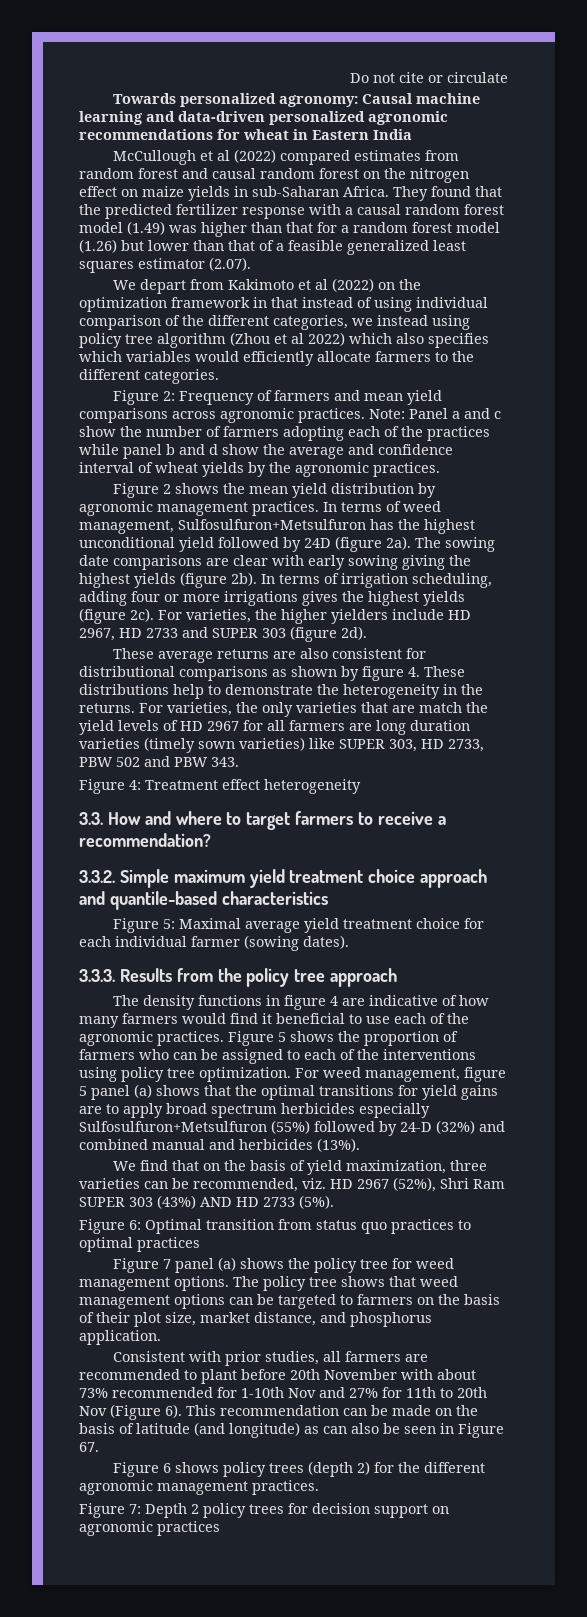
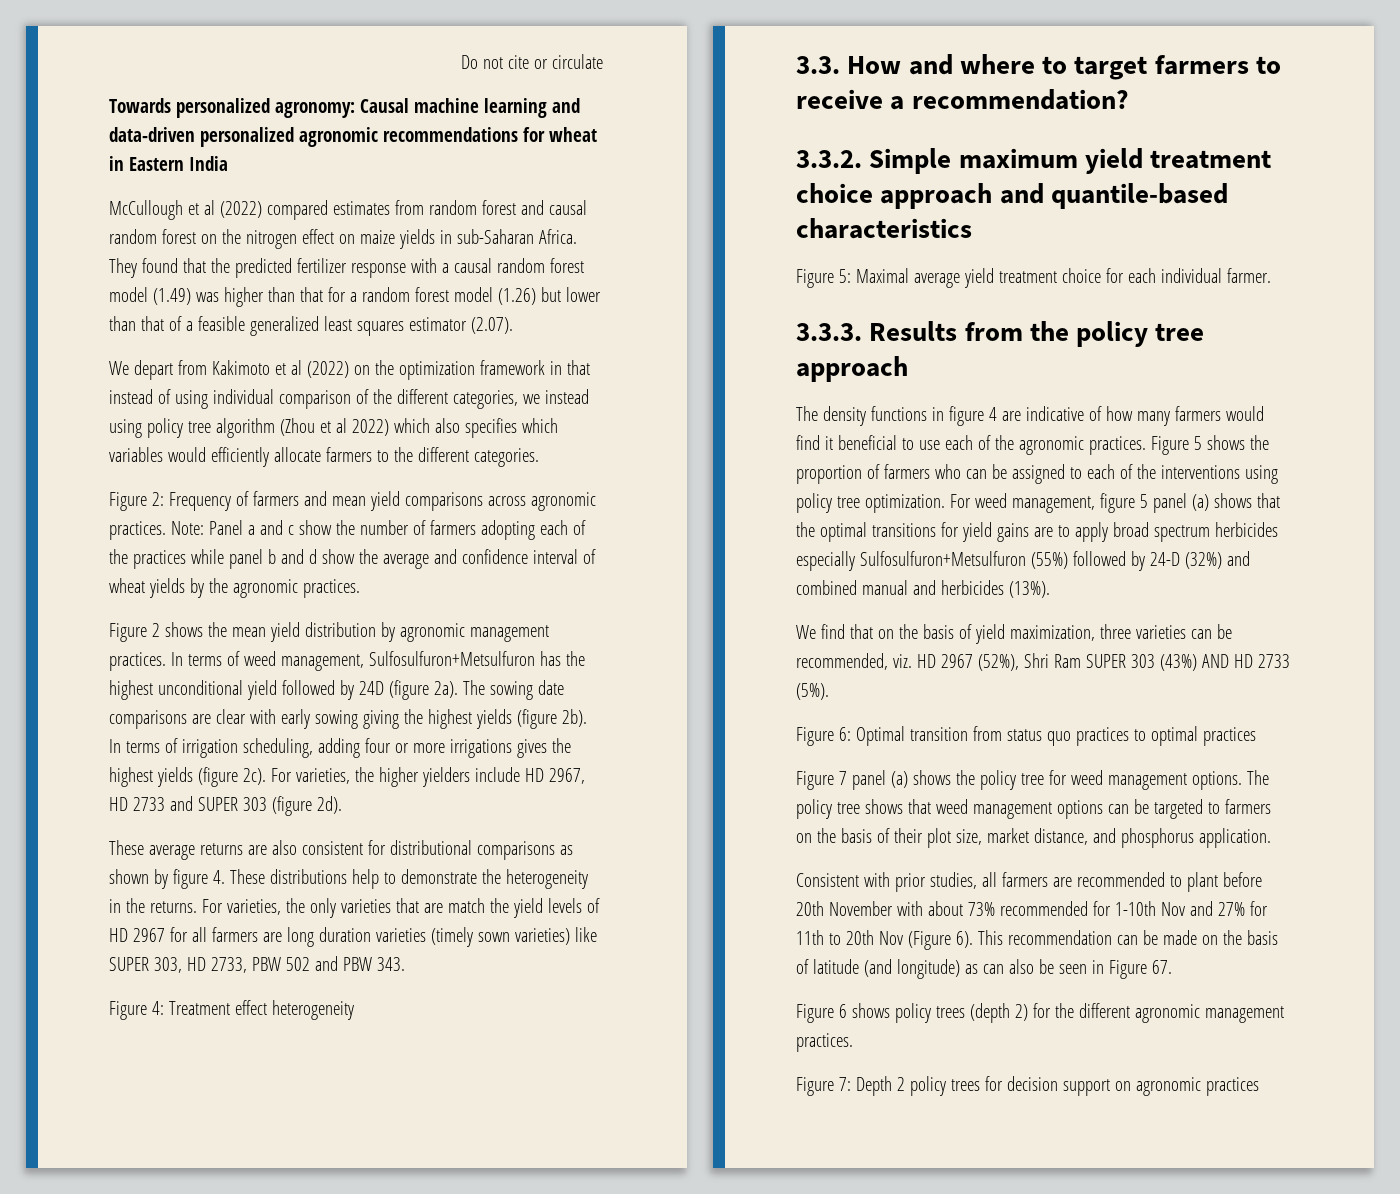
[191,935,349,951] farmer (sowing dates). -> [1226,268,1271,283] farmer.

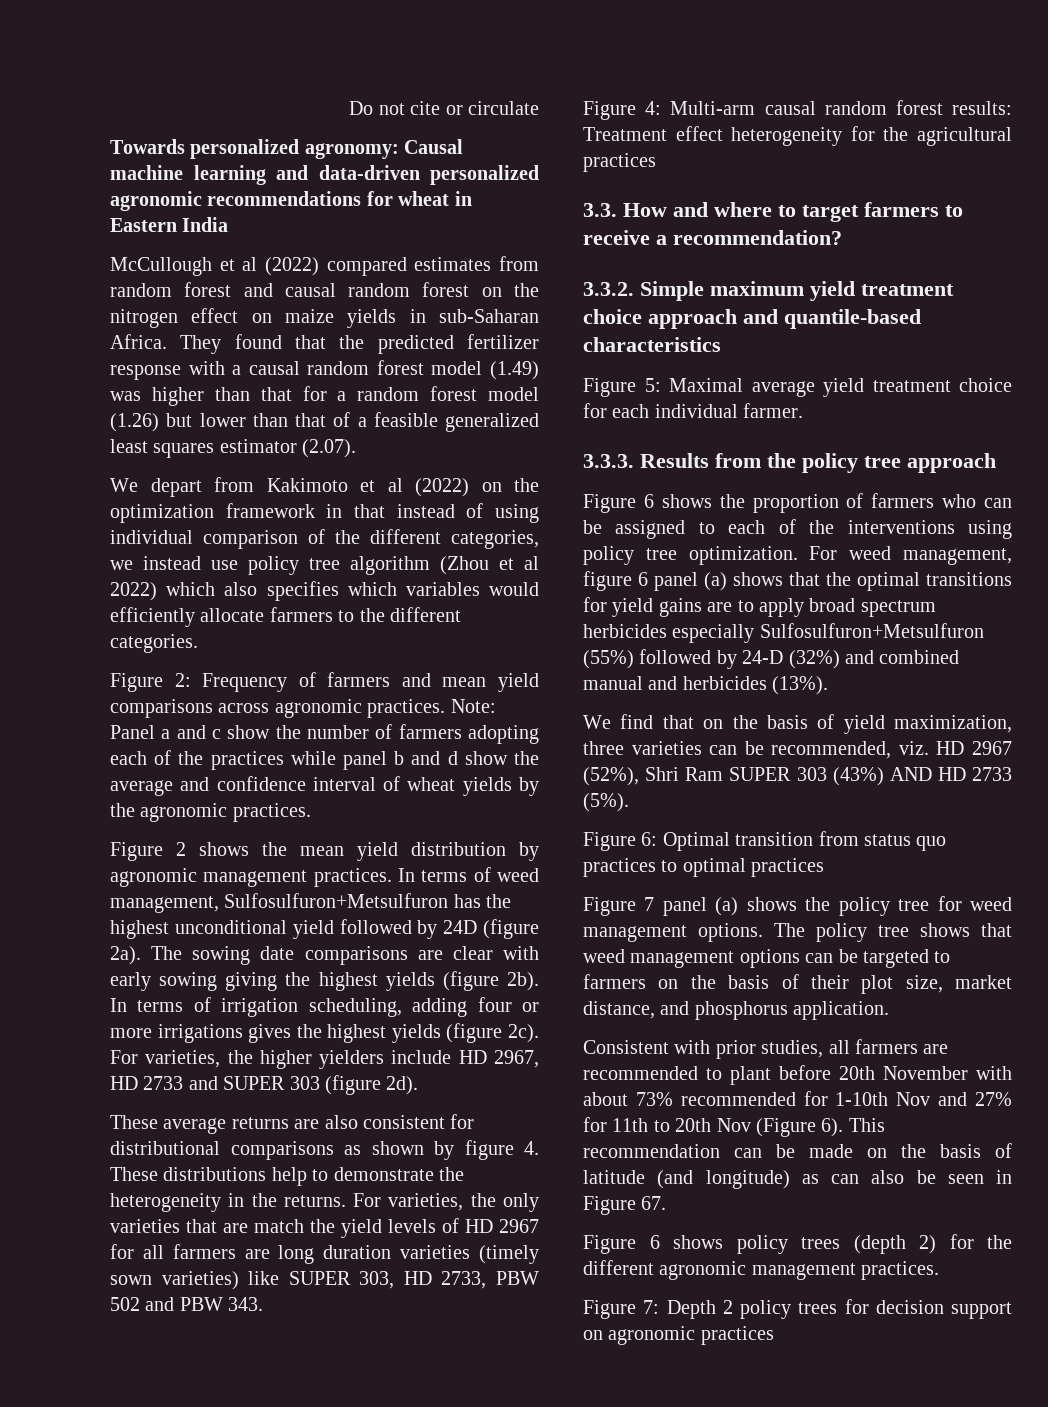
[109,419,142,438] using -> [211,560,238,570] use
(164, 1008) none -> [670,100,1012,115] Multi-arm causal random forest results:
(354, 1010) none -> [850,126,1012,146] [583,153,656,172] for the agricultural practices
[796,406,1264,426] [796,435,1202,455] The density functions in figure 4 are indicative of how many farmers would find it beneficial to use each of the agronomic practices. Figure 5 -> [583,494,654,513] Figure 6
[1139,494,1148,508] 5 -> [638,572,648,586] 6

